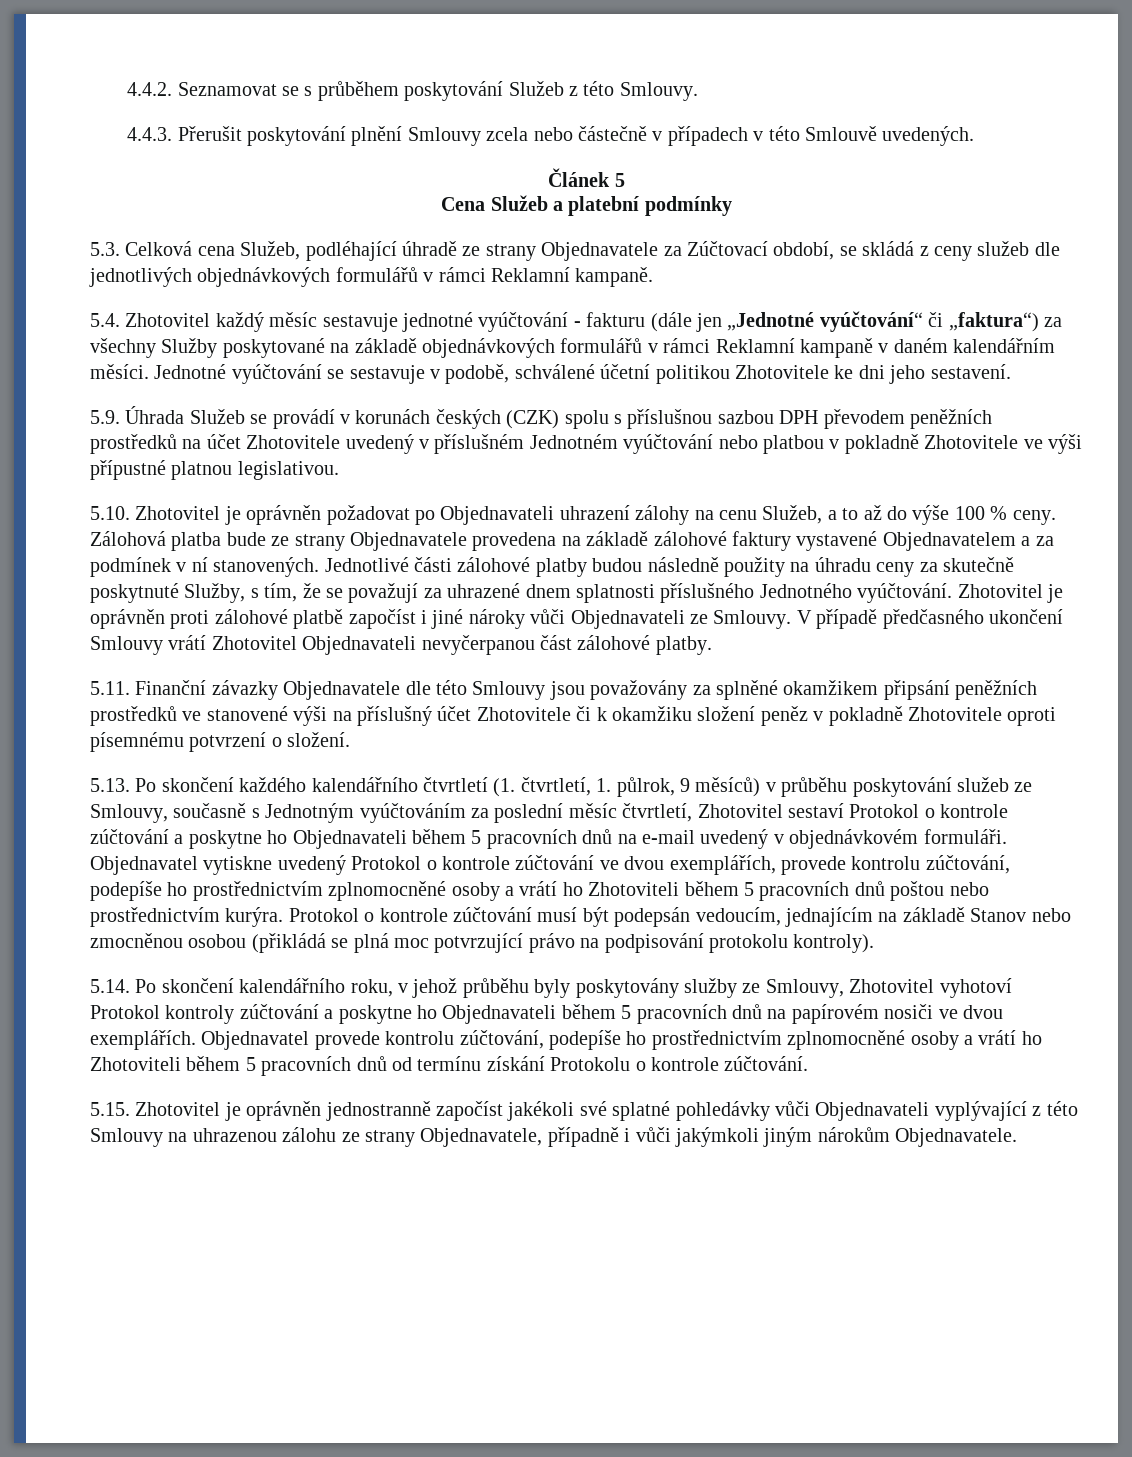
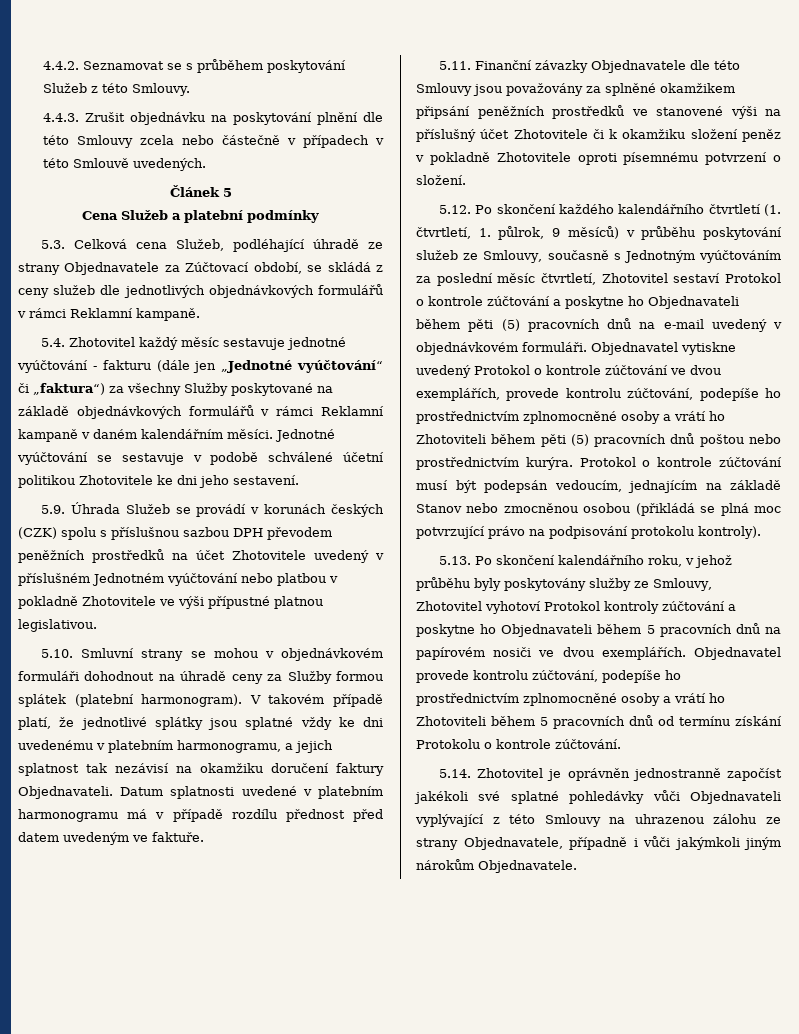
[177,126,403,146] Přerušit poskytování plnění -> [84,112,383,125] [42,135,69,145] Zrušit objednávku na poskytování plnění dle této
[445,364,510,384] podobě, -> [210,452,259,465] podobě
[135,505,1056,525] [90,531,1054,551] [90,557,1014,577] [90,583,1063,603] [90,609,1063,629] [90,635,712,655] Zhotovitel je oprávněn požadovat po Objednavateli uhrazení zálohy na cenu Služeb, a to až do výše 100 % ceny. Zálohová platba bude ze strany Objednavatele provedena na základě zálohové faktury vystavené Objednavatelem a za podmínek v ní stanovených. Jednotlivé části zálohové platby budou následně použity na úhradu ceny za skutečně poskytnuté Služby, s tím, že se považují za uhrazené dnem splatnosti příslušného Jednotného vyúčtování. Zhotovitel je oprávněn proti zálohové platbě započíst i jiné nároky vůči Objednavateli ze Smlouvy. V případě předčasného ukončení Smlouvy vrátí Zhotovitel Objednavateli nevyčerpanou část zálohové platby. -> [81,648,383,661] [18,671,383,684] [18,694,383,707] [18,717,383,730] [18,740,333,753] [18,763,384,776] [18,786,383,799] [18,809,383,822] [18,832,204,845] Smluvní strany se mohou v objednávkovém formuláři dohodnout na úhradě ceny za Služby formou splátek (platební harmonogram). V takovém případě platí, že jednotlivé splátky jsou splatné vždy ke dni uvedenému v platebním harmonogramu, a jejich splatnost tak nezávisí na okamžiku doručení faktury Objednavateli. Datum splatnosti uvedené v platebním harmonogramu má v případě rozdílu přednost před datem uvedeným ve faktuře.
[90,778,130,792] 5.13. -> [439,205,472,214] 5.12.
[471,830,482,844] 5 -> [468,319,520,332] pěti (5)
[743,882,754,896] 5 -> [540,434,589,447] pěti (5)
[90,979,130,993] 5.14. -> [439,556,472,565] 5.13.
[90,1102,130,1116] 5.15. -> [439,769,472,778] 5.14.

